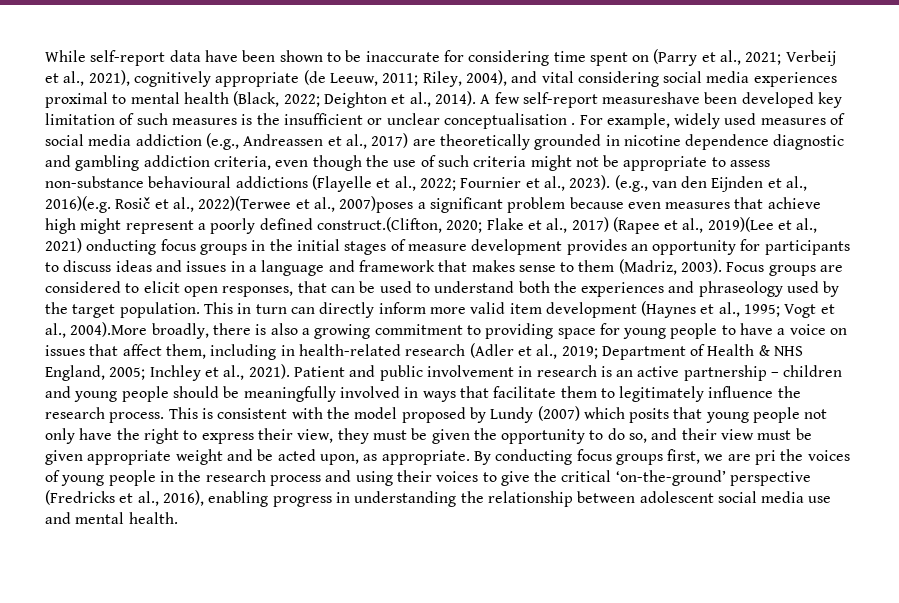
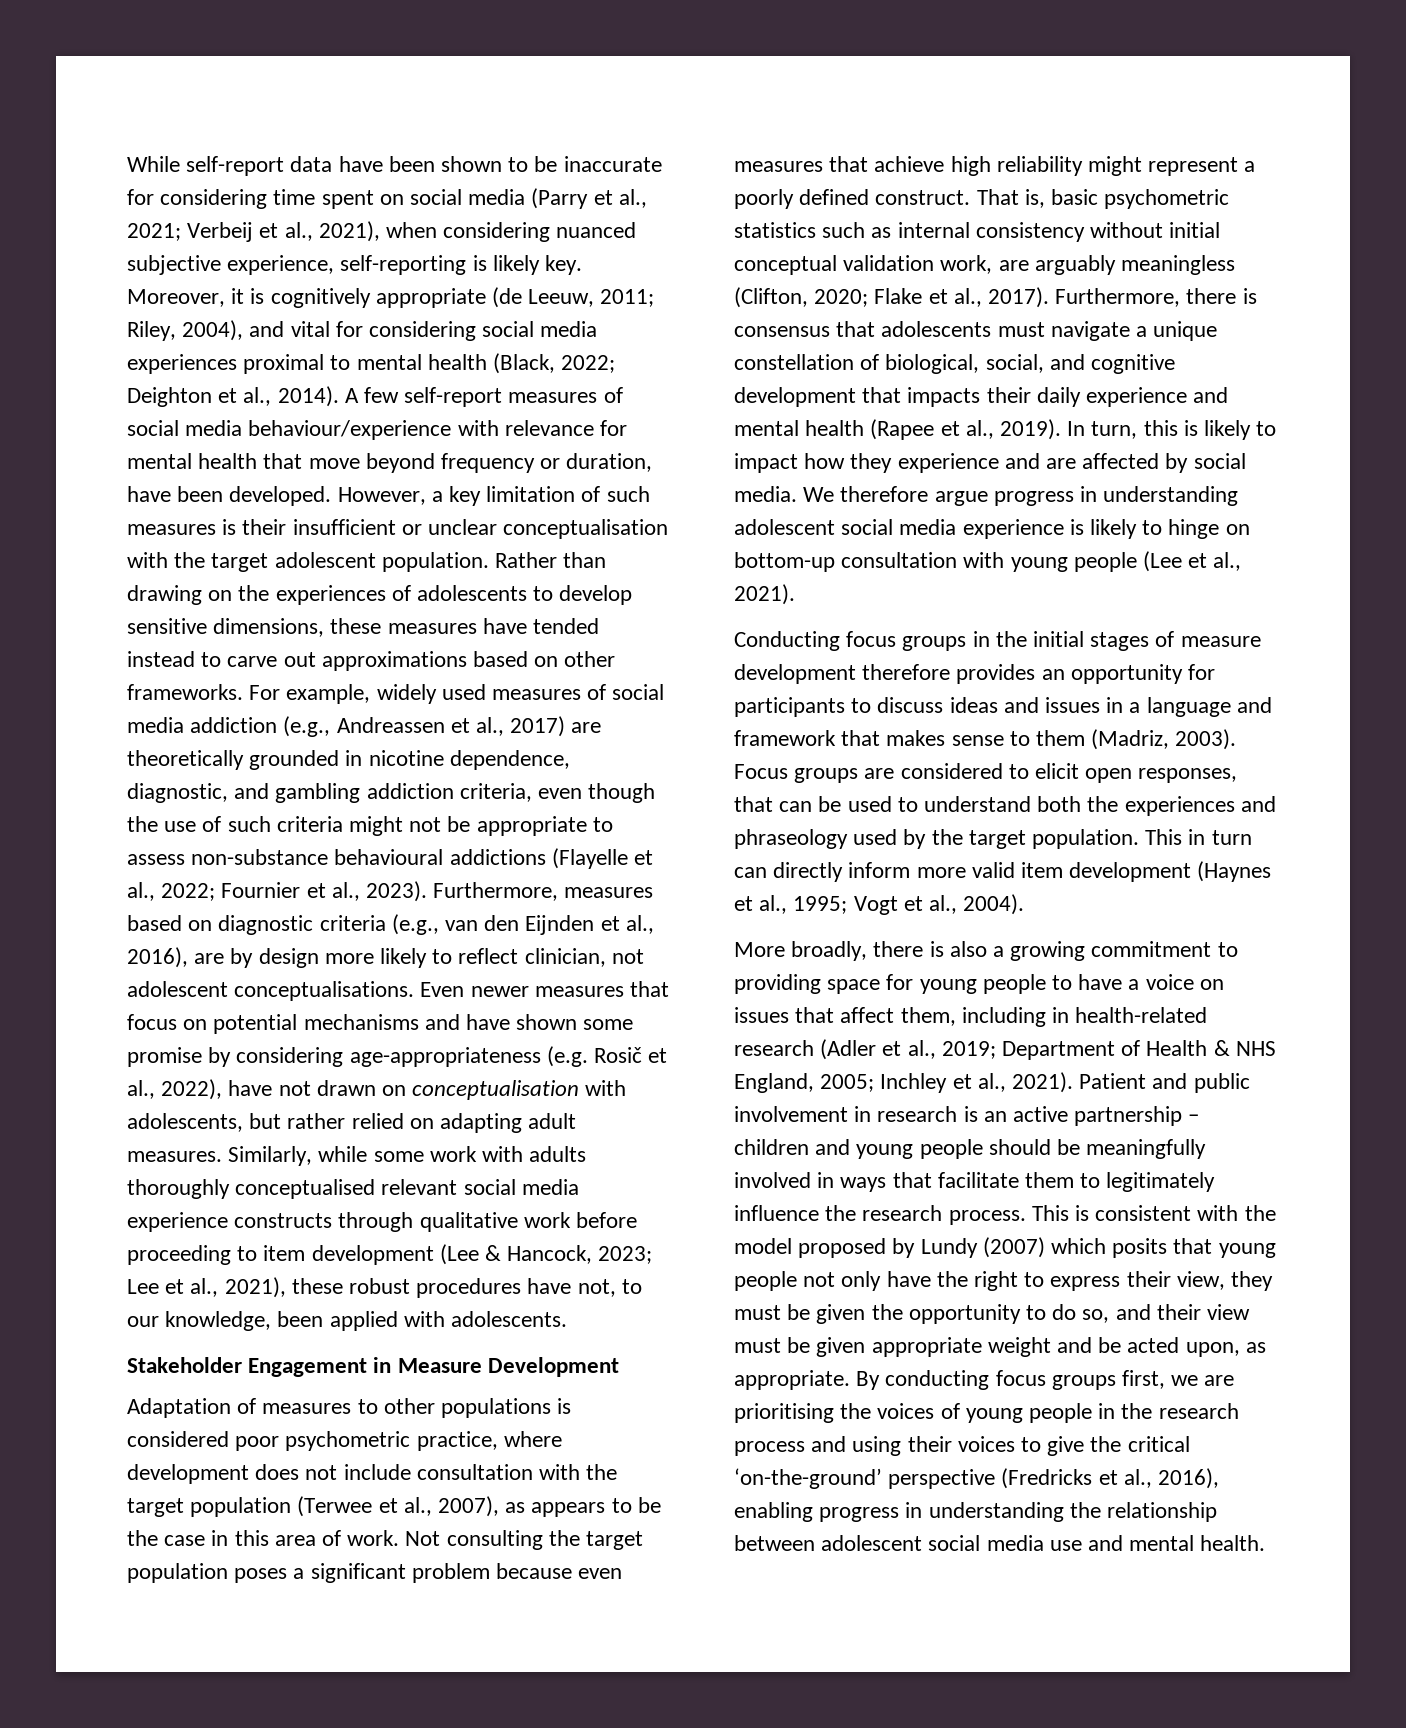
(650, 58) none -> [410,189,526,205] social media
(130, 78) none -> [386,222,637,242] [127,255,583,275] [127,288,265,307] when considering nuanced subjective experience, self-reporting is likely key. Moreover, it is
(574, 77) none -> [335,321,363,337] for
[602,92,814,108] measureshave been developed -> [508,387,623,403] [127,420,628,440] [127,453,653,473] [127,486,443,506] measures of social media behaviour/experience with relevance for mental health that move beyond frequency or duration, have been developed. However, a
[256,113,280,125] the -> [242,519,287,535] their
[571,123,576,125] . -> [127,552,607,572] [127,585,633,605] [127,618,600,637] [127,651,616,671] [127,684,243,700] with the target adolescent population. Rather than drawing on the experiences of adolescents to develop sensitive dimensions, these measures have tended instead to carve out approximations based on other frameworks.
[685,134,845,150] dependence diagnostic -> [449,750,570,770] [127,783,228,803] dependence, diagnostic,
(611, 182) none -> [433,882,654,901] [127,915,386,935] Furthermore, measures based on diagnostic criteria
[45,196,414,213] 2016)(e.g. Rosič et al., 2022)(Terwee et al., 2007)poses -> [127,947,644,968] [127,981,670,1001] [127,1014,634,1034] [127,1046,668,1067] [127,1079,627,1100] [127,1113,577,1133] [127,1146,587,1166] [127,1179,579,1199] [127,1212,638,1232] [127,1244,653,1265] [127,1277,642,1298] [127,1311,568,1331] [127,1357,619,1377] [127,1398,572,1418] [127,1431,562,1451] [127,1464,618,1484] [127,1496,661,1517] [127,1530,644,1550] [127,1563,288,1583] 2016), are by design more likely to reflect clinician, not adolescent conceptualisations. Even newer measures that focus on potential mechanisms and have shown some promise by considering age-appropriateness (e.g. Rosič et al., 2022), have not drawn on conceptualisation with adolescents, but rather relied on adapting adult measures. Similarly, while some work with adults thoroughly conceptualised relevant social media experience constructs through qualitative work before proceeding to item development (Lee & Hancock, 2023; Lee et al., 2021), these robust procedures have not, to our knowledge, been applied with adolescents. // Stakeholder Engagement in Measure Development // Adaptation of measures to other populations is considered poor psychometric practice, where development does not include consultation with the target population (Terwee et al., 2007), as appears to be the case in this area of work. Not consulting the target population poses
(76, 226) none -> [996,156,1083,176] reliability
[316,217,818,234] [45,238,157,255] construct.(Clifton, 2020; Flake et al., 2017) (Rapee et al., 2019)(Lee et al., 2021) onducting -> [875,189,1230,209] [734,222,1221,242] [734,255,1236,275] [734,287,1257,308] [734,321,1218,341] [734,354,1176,374] [734,387,1229,407] [734,419,1277,440] [734,453,1246,473] [734,486,1239,506] [734,519,1250,539] [734,551,1242,572] [734,584,795,605] [734,631,840,651] construct. That is, basic psychometric statistics such as internal consistency without initial conceptual validation work, are arguably meaningless (Clifton, 2020; Flake et al., 2017). Furthermore, there is consensus that adolescents must navigate a unique constellation of biological, social, and cognitive development that impacts their daily experience and mental health (Rapee et al., 2019). In turn, this is likely to impact how they experience and are affected by social media. We therefore argue progress in understanding adolescent social media experience is likely to hinge on bottom-up consultation with young people (Lee et al., 2021). // Conducting
(563, 247) none -> [862,664,951,680] therefore
[70,322,148,337] 2004).More -> [963,894,1025,915] [734,942,785,957] 2004). // More
[755,450,777,465] pri -> [734,1403,834,1423] prioritising

